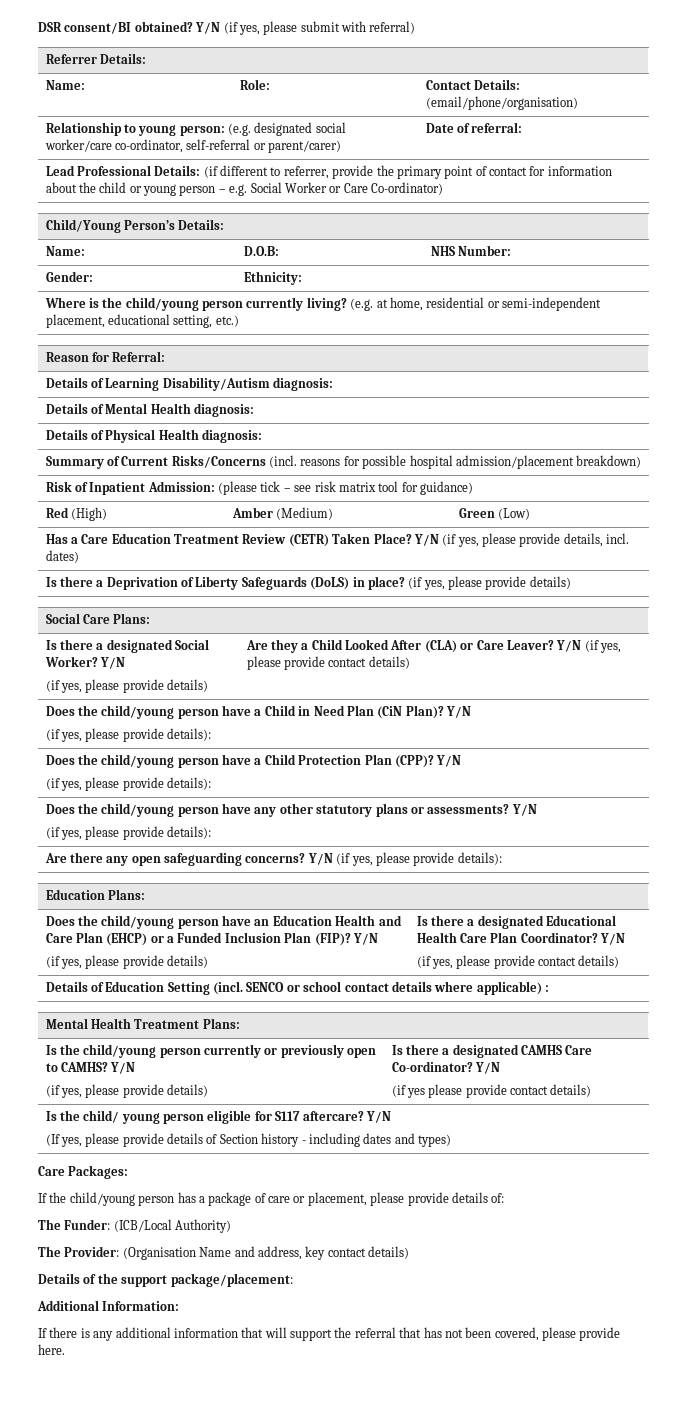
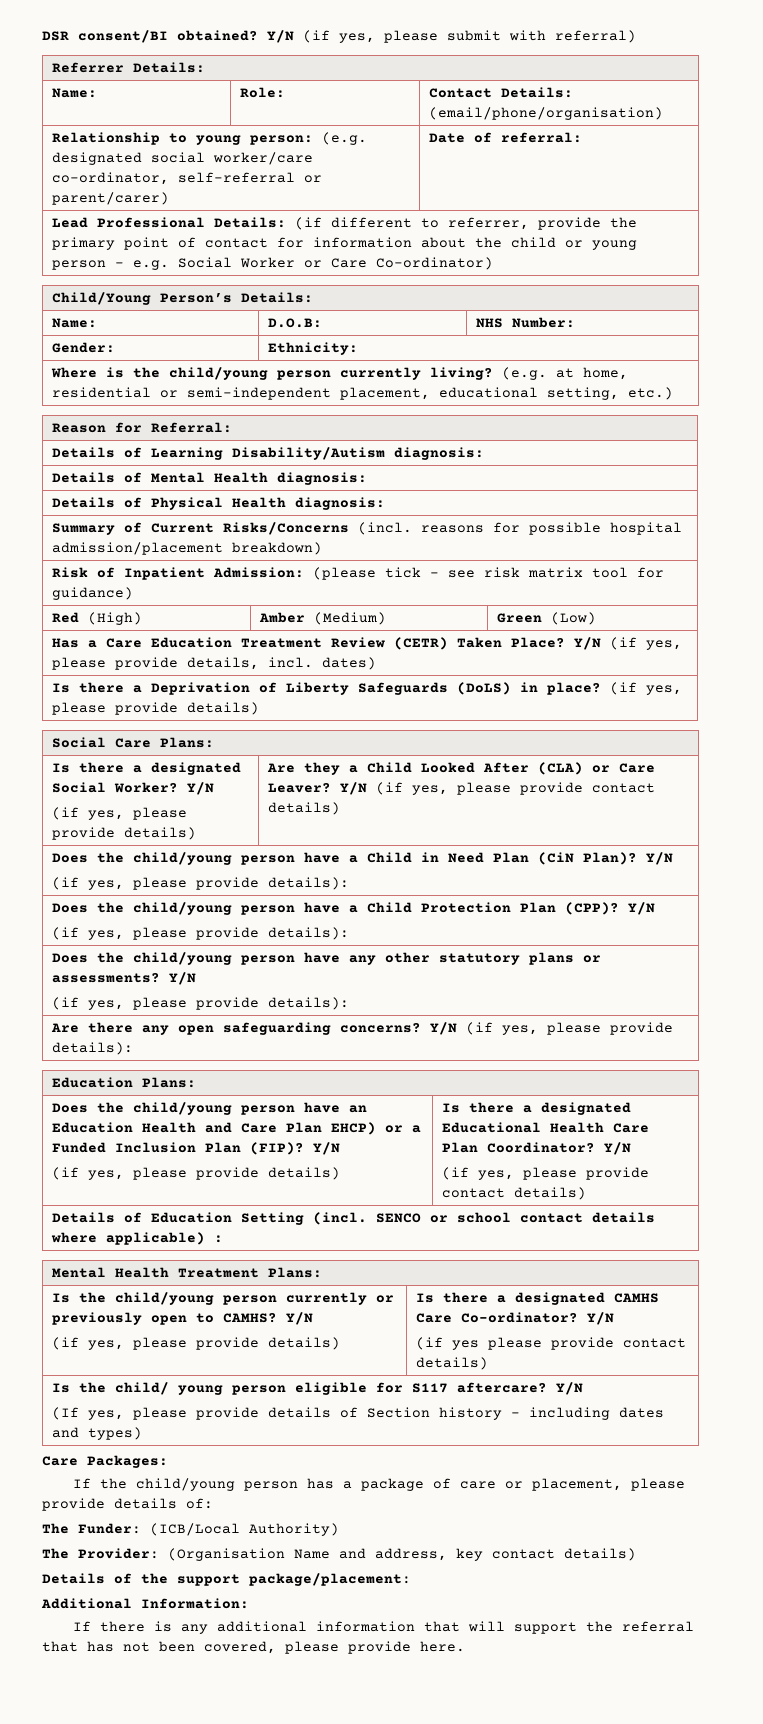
[106,933,148,946] (EHCP) -> [331,1122,377,1135] EHCP)

